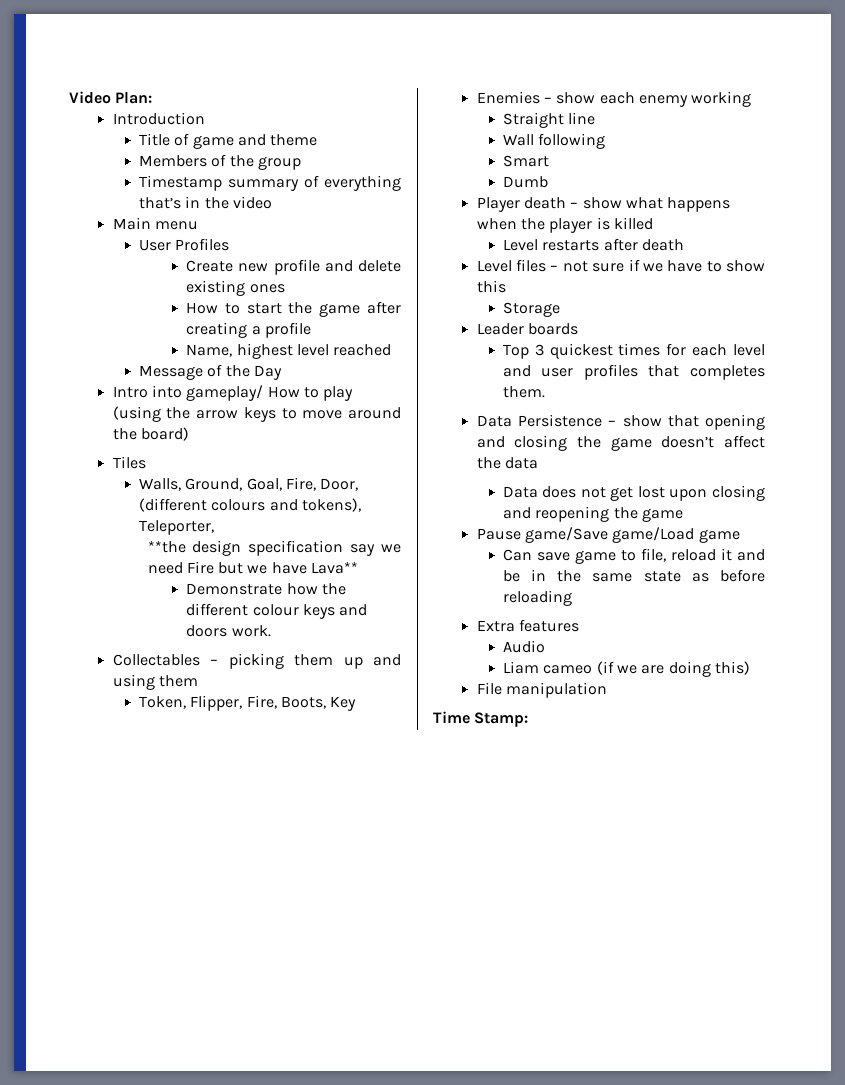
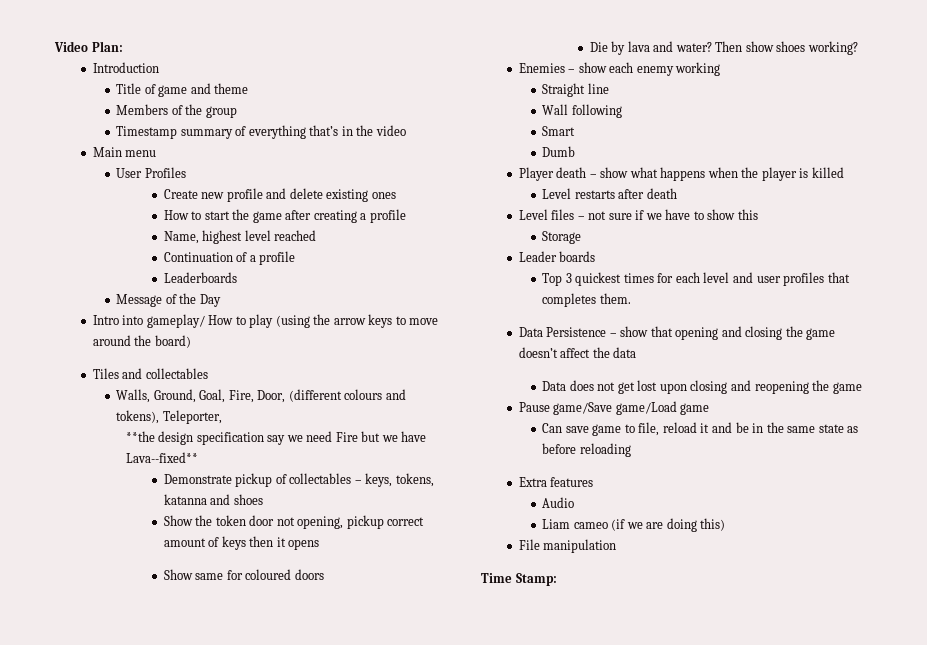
(392, 350) none -> [163,251,296,265] [163,272,237,283] // Continuation of a profile // Leaderboards
(146, 462) none -> [122,368,208,379] and collectables
[311,562,359,574] Lava** -> [125,452,198,463] Lava--fixed**
[286,583,346,595] [186,603,368,619] [186,625,271,637] [112,653,401,669] [112,674,199,690] [138,695,357,711] how the different colour keys and doors work. // Collectables – picking them up and using them // Token, Flipper, Fire, Boots, Key -> [235,473,434,487] [163,494,263,505] [163,515,425,529] [163,536,320,550] [163,569,324,580] [589,41,858,55] pickup of collectables – keys, tokens, katanna and shoes // Show the token door not opening, pickup correct amount of keys then it opens // Show same for coloured doors // Die by lava and water? Then show shoes working?

